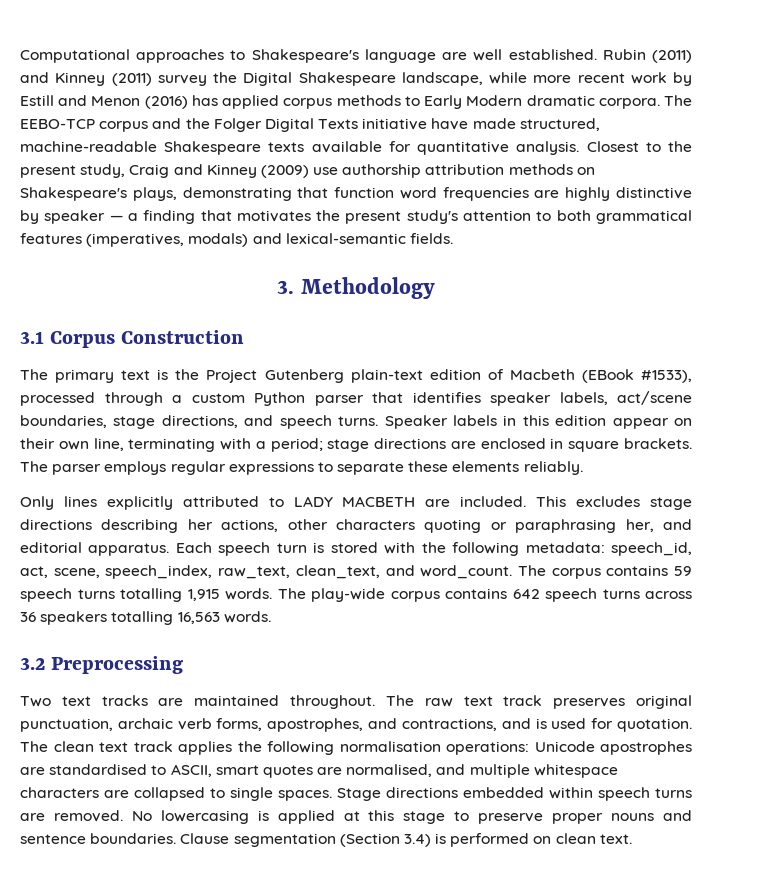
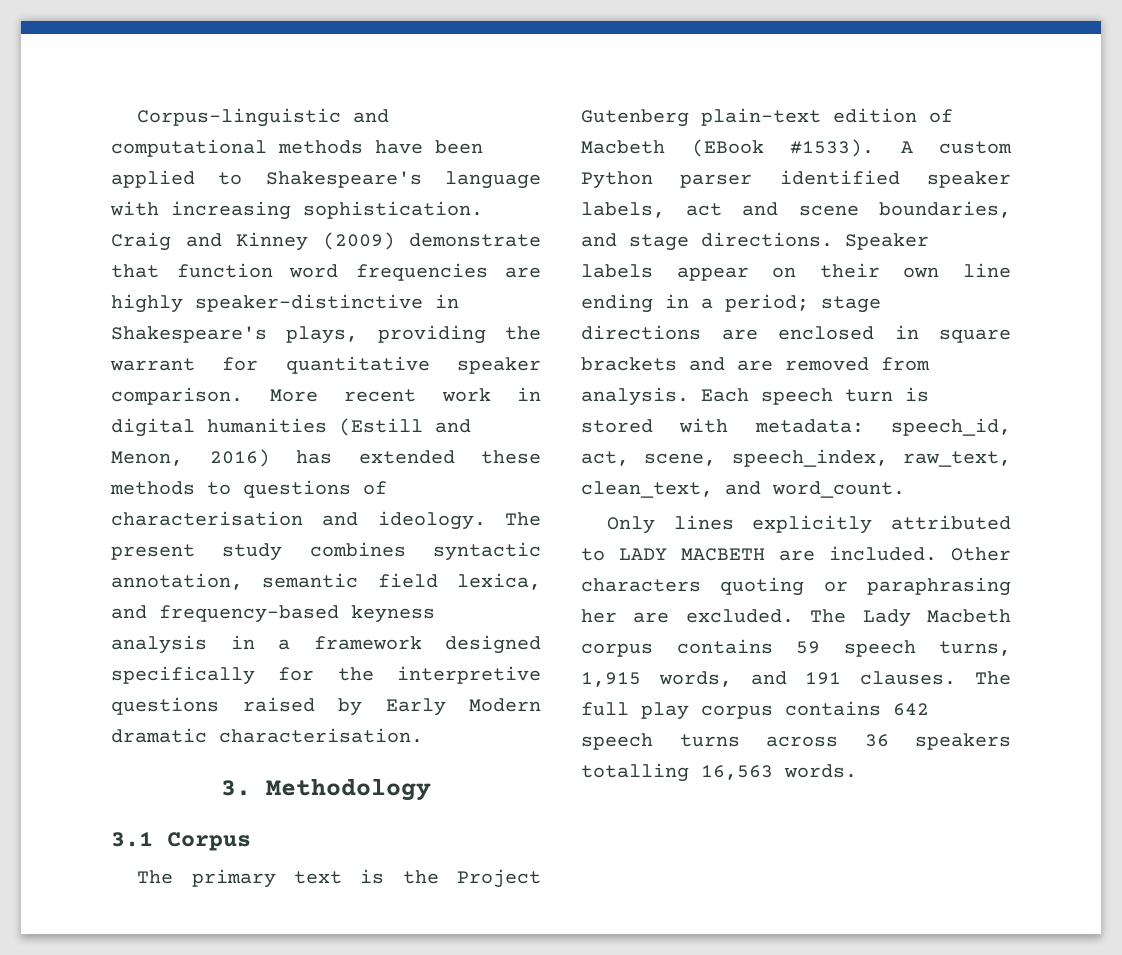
[20,49,692,63] [20,72,692,86] [20,95,692,109] [20,118,600,132] [20,141,692,155] [20,164,595,178] [20,187,292,201] Computational approaches to Shakespeare's language are well established. Rubin (2011) and Kinney (2011) survey the Digital Shakespeare landscape, while more recent work by Estill and Menon (2016) has applied corpus methods to Early Modern dramatic corpora. The EEBO-TCP corpus and the Folger Digital Texts initiative have made structured, machine-readable Shakespeare texts available for quantitative analysis. Closest to the present study, Craig and Kinney (2009) use authorship attribution methods on Shakespeare's plays, demonstrating -> [137,108,390,127] [111,139,483,157] [111,170,541,189] [110,201,483,220] [111,232,541,251] Corpus-linguistic and computational methods have been applied to Shakespeare's language with increasing sophistication. Craig and Kinney (2009) demonstrate
[616,187,693,199] [20,210,692,224] [20,233,453,247] distinctive by speaker — a finding that motivates the present study's attention to both grammatical features (imperatives, modals) and lexical-semantic fields. -> [195,294,459,312] [111,325,541,344] [110,356,541,374] [111,387,541,405] [111,418,471,437] [111,449,541,467] [110,480,387,498] [111,511,541,530] [111,542,541,561] [111,573,541,590] [111,605,435,623] [111,635,541,654] [111,666,541,685] [111,697,541,716] [111,728,423,743] speaker-distinctive in Shakespeare's plays, providing the warrant for quantitative speaker comparison. More recent work in digital humanities (Estill and Menon, 2016) has extended these methods to questions of characterisation and ideology. The present study combines syntactic annotation, semantic field lexica, and frequency-based keyness analysis in a framework designed specifically for the interpretive questions raised by Early Modern dramatic characterisation.
[121,330,245,344] Construction -> (251, 841) none
[641,370,692,383] [20,391,692,406] [20,415,607,429] #1533), processed through a custom Python parser that identifies speaker labels, act/scene boundaries, stage directions, and speech turns. Speaker labels in this edition -> [790,139,1012,157] [581,170,1011,189] [581,201,1011,218] [581,232,929,251] [581,264,653,278] #1533). A custom Python parser identified speaker labels, act and scene boundaries, and stage directions. Speaker labels
[93,438,252,452] line, terminating with -> [963,263,1011,278] [581,294,689,313] line ending in
[623,438,692,449] [20,461,583,475] brackets. The parser employs regular expressions to separate these elements reliably. -> [581,357,930,371] [581,387,929,406] [581,418,1011,436] [581,449,1011,467] [581,481,905,498] brackets and are removed from analysis. Each speech turn is stored with metadata: speech_id, act, scene, speech_index, raw_text, clean_text, and word_count.
[536,496,692,510] [20,519,692,533] [20,542,692,556] [20,565,692,579] [20,588,385,602] This excludes stage directions describing her actions, other characters quoting or paraphrasing her, and editorial apparatus. Each speech turn is stored with the following metadata: speech_id, act, scene, speech_index, raw_text, clean_text, and word_count. The corpus contains 59 speech turns totalling 1,915 words. The play-wide -> [951,547,1011,561] [581,577,1011,596] [581,609,1011,627] [581,639,1011,657] [581,671,1011,687] [581,702,689,720] Other characters quoting or paraphrasing her are excluded. The Lady Macbeth corpus contains 59 speech turns, 1,915 words, and 191 clauses. The full play
[20,656,184,674] [20,695,692,709] [20,718,693,732] [20,741,692,755] [20,764,618,778] [20,787,692,801] [20,810,692,824] [20,833,632,847] // 3.2 Preprocessing // Two text tracks are maintained throughout. The raw text track preserves original punctuation, archaic verb forms, apostrophes, and contractions, and is used for quotation. The clean text track applies the following normalisation operations: Unicode apostrophes are standardised to ASCII, smart quotes are normalised, and multiple whitespace characters are collapsed to single spaces. Stage directions embedded within speech turns are removed. No lowercasing is applied at this stage to preserve proper nouns and sentence boundaries. Clause segmentation (Section 3.4) is performed on clean text. -> (857, 771) none

